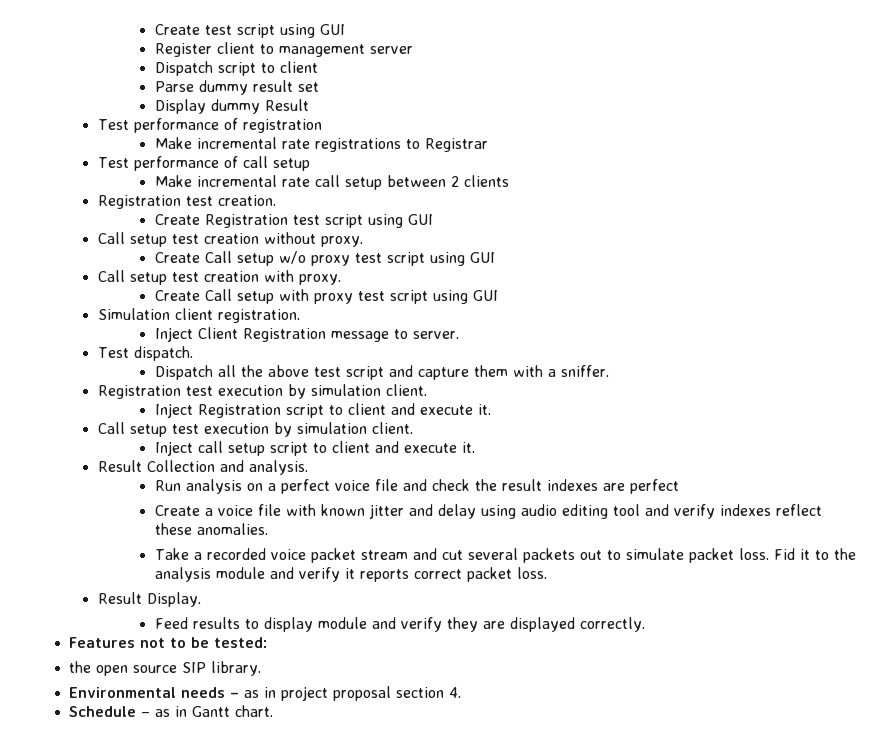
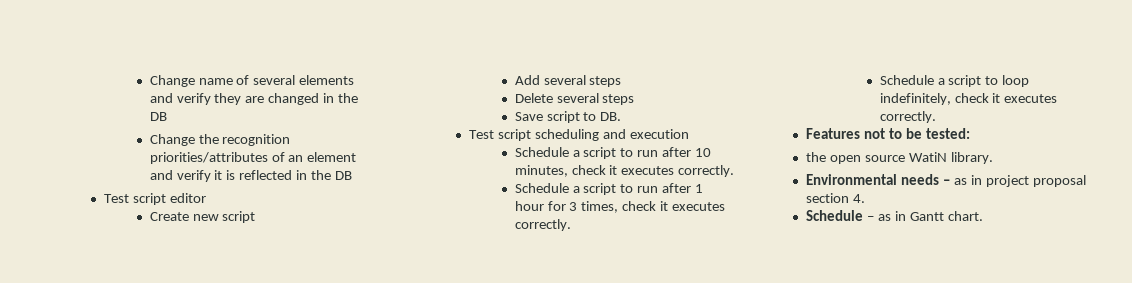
[154,24,345,38] [154,42,413,57] [154,61,318,76] [154,80,319,95] [154,99,309,114] [97,118,322,133] [154,137,488,152] [97,156,310,171] [154,175,509,190] [97,195,276,209] [154,214,433,228] [97,232,363,247] [154,251,495,266] [97,270,341,285] [154,289,498,304] [97,308,300,323] [154,327,459,342] [97,346,193,361] [154,365,609,380] [97,384,427,399] [154,403,491,418] [97,422,413,437] [154,441,475,456] [97,460,308,475] [154,479,679,494] [154,504,822,519] [154,523,268,535] [154,548,856,563] [154,567,547,582] [97,592,201,607] [154,617,575,632] Create test script using GUI // Register client to management server // Dispatch script to client // Parse dummy result set // Display dummy Result // Test performance of registration // Make incremental rate registrations to Registrar // Test performance of call setup // Make incremental rate call setup between 2 clients // Registration test creation. // Create Registration test script using GUI // Call setup test creation without proxy. // Create Call setup w/o proxy test script using GUI // Call setup test creation with proxy. // Create Call setup with proxy test script using GUI // Simulation client registration. // Inject Client Registration message to server. // Test dispatch. // Dispatch all the above test script and capture them with a sniffer. // Registration test execution by simulation client. // Inject Registration script to client and execute it. // Call setup test execution by simulation client. // Inject call setup script to client and execute it. // Result Collection and analysis. // Run analysis on a perfect voice file and check the result indexes are perfect // Create a voice file with known jitter and delay using audio editing tool and verify indexes reflect these anomalies. // Take a recorded voice packet stream and cut several packets out to simulate packet loss. Fid it to the analysis module and verify it reports correct packet loss. // Result Display. // Feed results to display module and verify they are displayed -> [149,75,355,87] [149,93,359,105] [149,112,167,121] [149,134,291,146] [149,152,357,164] [149,170,353,182] [104,193,207,205] [149,211,256,223] [514,75,622,87] [514,93,635,105] [514,111,622,123] [469,129,690,141] [514,147,712,159] [514,165,735,177] [514,183,704,195] [514,201,726,213] [514,219,571,231] [879,75,1030,87] [879,93,1058,105] Change name of several elements and verify they are changed in the DB // Change the recognition priorities/attributes of an element and verify it is reflected in the DB // Test script editor // Create new script // Add several steps // Delete several steps // Save script to DB. // Test script scheduling and execution // Schedule a script to run after 10 minutes, check it executes correctly. // Schedule a script to run after 1 hour for 3 times, check it executes correctly. // Schedule a script to loop indefinitely, check it executes
[182,662,207,673] SIP -> [908,152,947,162] WatiN

